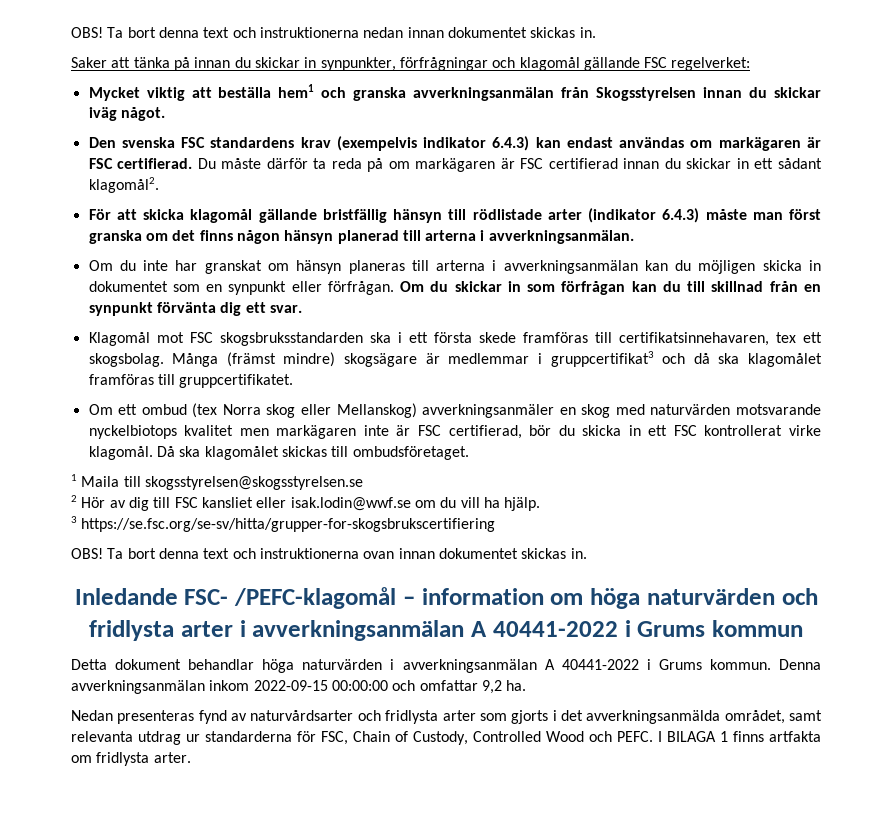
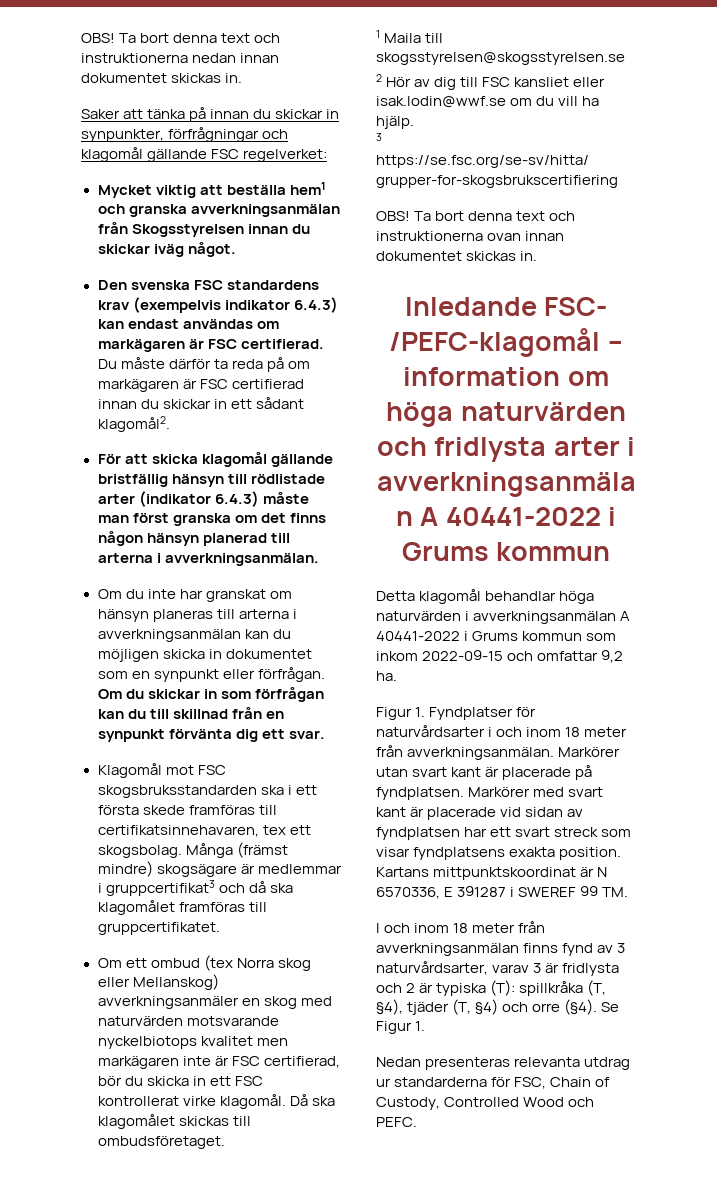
[115,659,182,670] dokument -> [419,589,482,604] klagomål
[709,659,822,670] [71,680,205,694] kommun. Denna avverkningsanmälan -> [522,631,617,641] kommun som
[331,680,388,691] 00:00:00 -> (504, 655) none
[71,710,822,724] Nedan presenteras fynd av naturvårdsarter och fridlysta arter som gjorts i det avverkningsanmälda området, samt -> [376,707,537,720] [376,725,628,737] [376,745,621,760] [376,765,593,780] [376,787,604,800] [376,807,584,820] [376,827,632,840] [376,847,622,860] [376,867,608,880] [376,886,629,899] [376,921,546,933] [376,943,626,956] [376,961,620,976] [376,980,607,996] [376,999,620,1015] [376,1021,426,1034] [376,1057,511,1070] Figur 1. Fyndplatser för naturvårdsarter i och inom 18 meter från avverkningsanmälan. Markörer utan svart kant är placerade på fyndplatsen. Markörer med svart kant är placerade vid sidan av fyndplatsen har ett svart streck som visar fyndplatsens exakta position. Kartans mittpunktskoordinat är N 6570336, E 391287 i SWEREF 99 TM. // I och inom 18 meter från avverkningsanmälan finns fynd av 3 naturvårdsarter, varav 3 är fridlysta och 2 är typiska (T): spillkråka (T, §4), tjäder (T, §4) och orre (§4). Se Figur 1. // Nedan presenteras
[658,731,821,742] [71,752,191,766] I BILAGA 1 finns artfakta om fridlysta arter. -> (417, 1122) none

